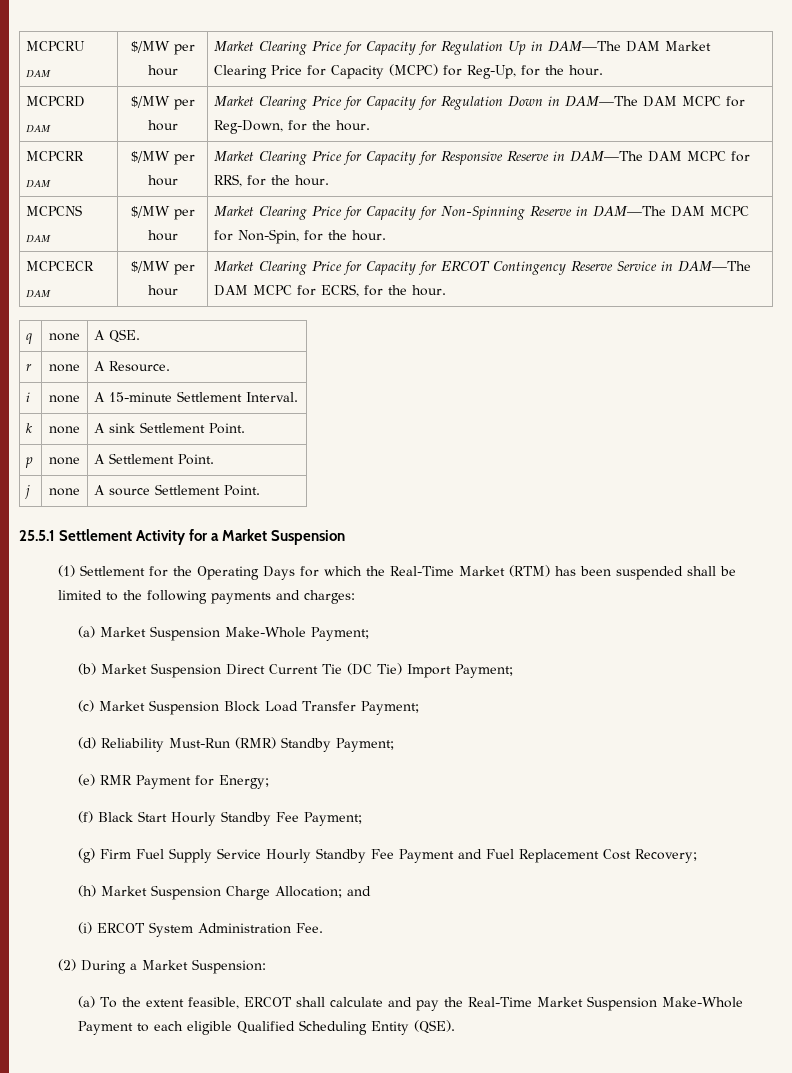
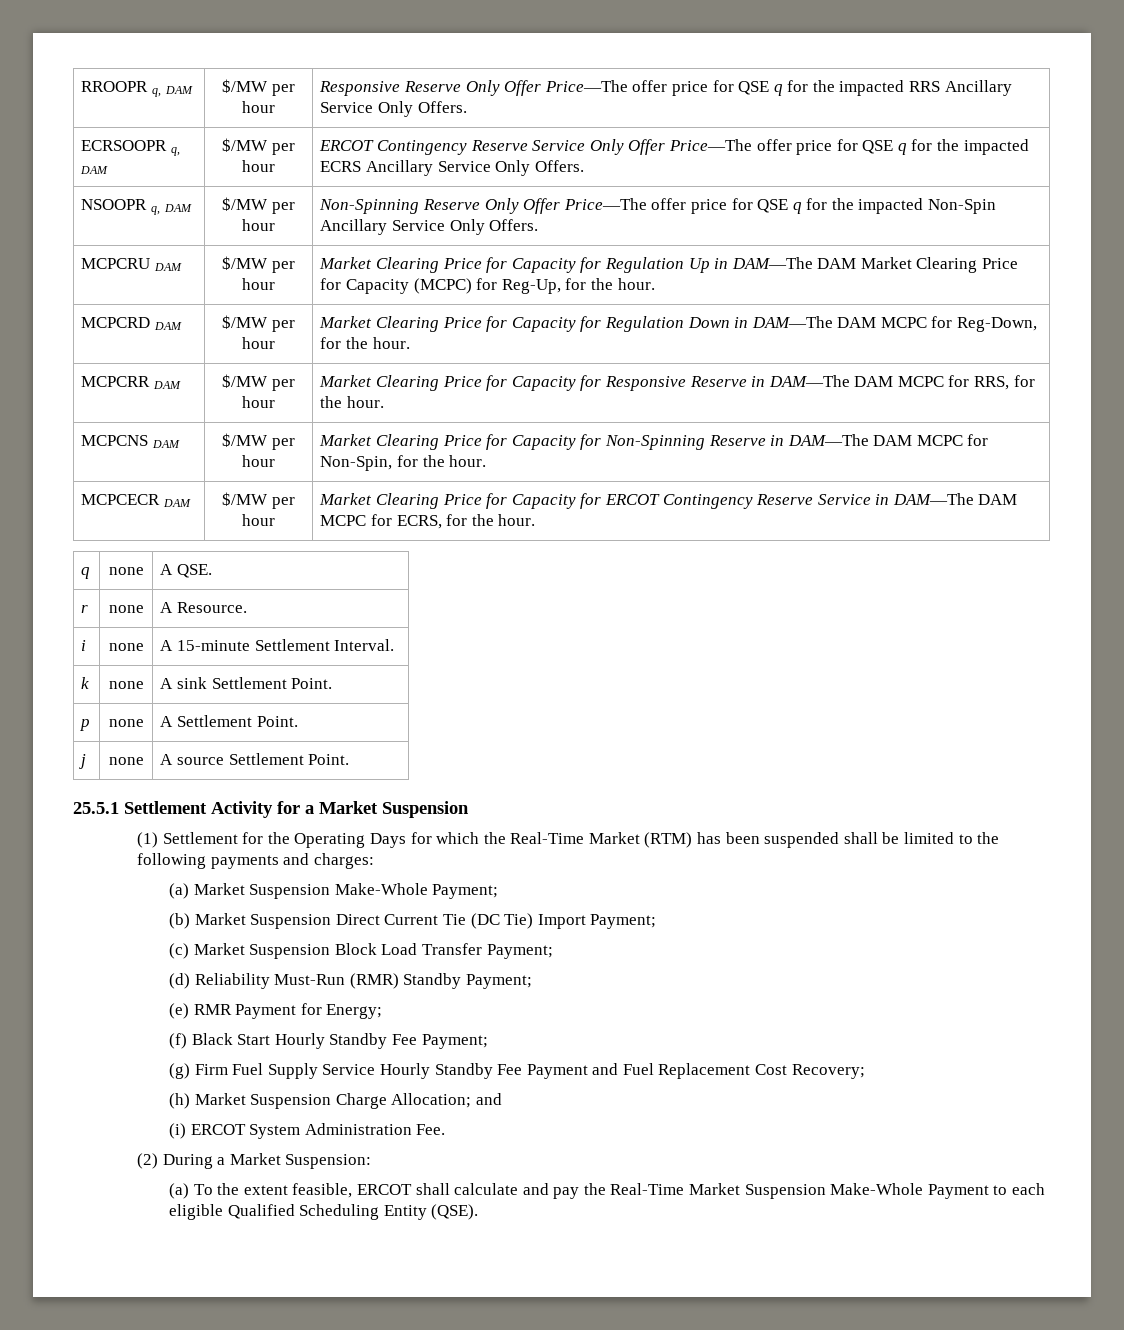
(26, 46) none -> [81,81,193,97] [222,79,295,96] [242,101,275,113] [319,80,1012,96] [320,101,467,117] [81,140,180,156] [80,166,109,174] [222,138,295,155] [242,160,275,172] [319,139,1029,155] [320,160,584,176] [81,199,192,215] [222,197,295,214] [242,219,275,231] [319,198,997,214] [320,219,539,235] RROOPR q, DAM | $/MW per hour | Responsive Reserve Only Offer Price—The offer price for QSE q for the impacted RRS Ancillary Service Only Offers. // ECRSOOPR q, DAM | $/MW per hour | ERCOT Contingency Reserve Service Only Offer Price—The offer price for QSE q for the impacted ECRS Ancillary Service Only Offers. // NSOOPR q, DAM | $/MW per hour | Non-Spinning Reserve Only Offer Price—The offer price for QSE q for the impacted Non-Spin Ancillary Service Only Offers. //

